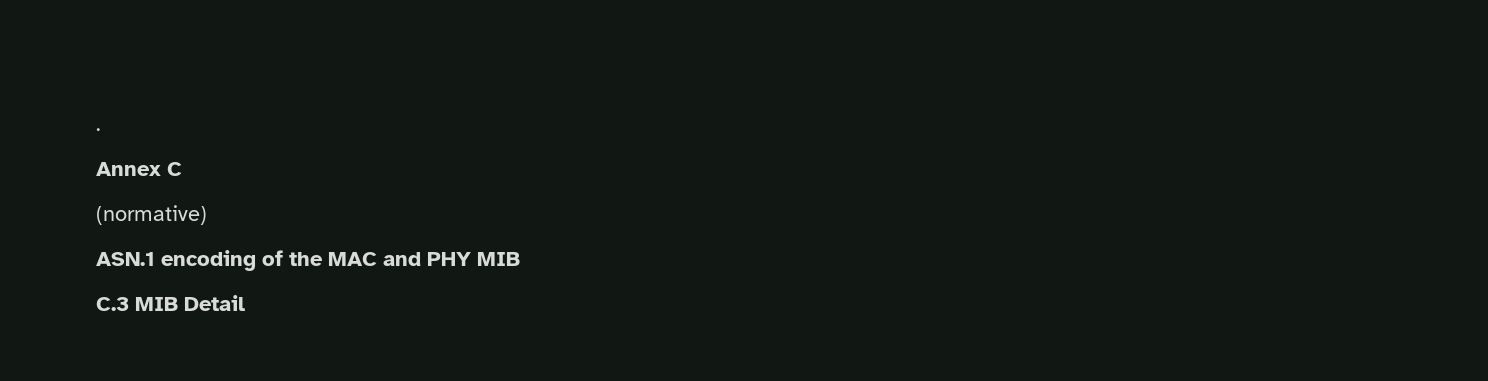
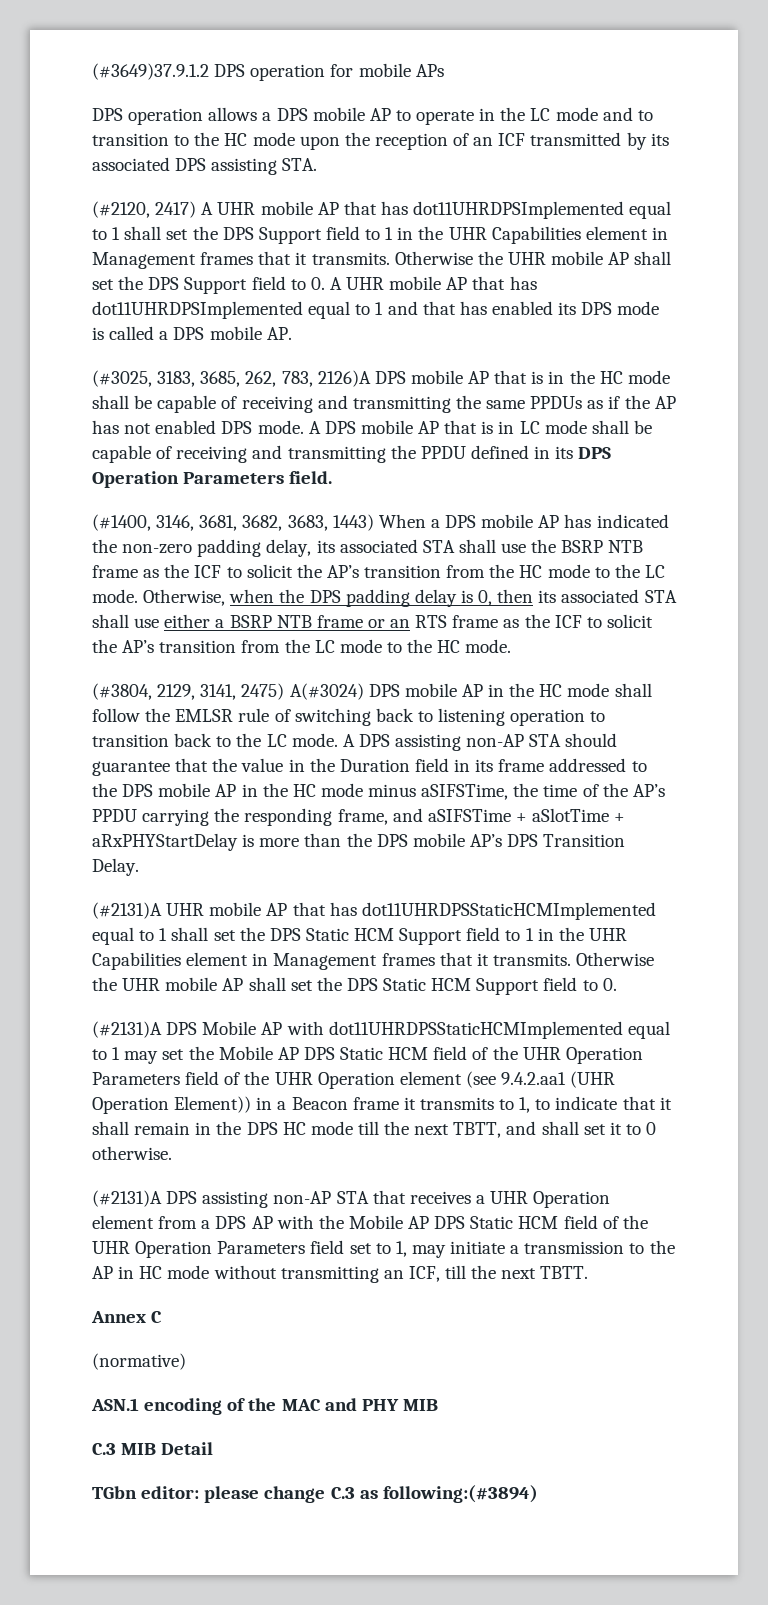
[96,128,101,131] . -> [92,63,444,81] [92,107,653,125] [92,132,669,150] [92,157,318,175] [92,201,672,219] [92,226,668,244] [92,251,672,269] [92,276,537,294] [92,301,660,319] [92,326,292,340] [92,370,670,387] [92,395,676,413] [92,420,652,434] [92,445,612,463] [92,471,333,488] [92,514,669,531] [92,539,644,557] [92,564,665,578] [92,589,677,607] [92,614,653,628] [92,639,512,653] [92,683,652,700] [92,708,606,726] [92,733,618,751] [92,758,647,776] [92,783,665,800] [92,808,626,826] [92,833,626,851] [92,858,139,876] [92,902,656,920] [92,927,627,945] [92,952,655,970] [92,977,617,995] [92,1021,670,1039] [92,1046,643,1064] [92,1071,616,1089] [92,1096,672,1114] [92,1121,657,1138] [92,1146,172,1160] [92,1190,611,1208] [92,1215,648,1229] [92,1240,675,1258] [92,1265,589,1283] (#3649)37.9.1.2 DPS operation for mobile APs // DPS operation allows a DPS mobile AP to operate in the LC mode and to transition to the HC mode upon the reception of an ICF transmitted by its associated DPS assisting STA. // (#2120, 2417) A UHR mobile AP that has dot11UHRDPSImplemented equal to 1 shall set the DPS Support field to 1 in the UHR Capabilities element in Management frames that it transmits. Otherwise the UHR mobile AP shall set the DPS Support field to 0. A UHR mobile AP that has dot11UHRDPSImplemented equal to 1 and that has enabled its DPS mode is called a DPS mobile AP. // (#3025, 3183, 3685, 262, 783, 2126)A DPS mobile AP that is in the HC mode shall be capable of receiving and transmitting the same PPDUs as if the AP has not enabled DPS mode. A DPS mobile AP that is in LC mode shall be capable of receiving and transmitting the PPDU defined in its DPS Operation Parameters field. // (#1400, 3146, 3681, 3682, 3683, 1443) When a DPS mobile AP has indicated the non-zero padding delay, its associated STA shall use the BSRP NTB frame as the ICF to solicit the AP’s transition from the HC mode to the LC mode. Otherwise, when the DPS padding delay is 0, then its associated STA shall use either a BSRP NTB frame or an RTS frame as the ICF to solicit the AP’s transition from the LC mode to the HC mode. // (#3804, 2129, 3141, 2475) A(#3024) DPS mobile AP in the HC mode shall follow the EMLSR rule of switching back to listening operation to transition back to the LC mode. A DPS assisting non-AP STA should guarantee that the value in the Duration field in its frame addressed to the DPS mobile AP in the HC mode minus aSIFSTime, the time of the AP’s PPDU carrying the responding frame, and aSIFSTime + aSlotTime + aRxPHYStartDelay is more than the DPS mobile AP’s DPS Transition Delay. // (#2131)A UHR mobile AP that has dot11UHRDPSStaticHCMImplemented equal to 1 shall set the DPS Static HCM Support field to 1 in the UHR Capabilities element in Management frames that it transmits. Otherwise the UHR mobile AP shall set the DPS Static HCM Support field to 0. // (#2131)A DPS Mobile AP with dot11UHRDPSStaticHCMImplemented equal to 1 may set the Mobile AP DPS Static HCM field of the UHR Operation Parameters field of the UHR Operation element (see 9.4.2.aa1 (UHR Operation Element)) in a Beacon frame it transmits to 1, to indicate that it shall remain in the DPS HC mode till the next TBTT, and shall set it to 0 otherwise. // (#2131)A DPS assisting non-AP STA that receives a UHR Operation element from a DPS AP with the Mobile AP DPS Static HCM field of the UHR Operation Parameters field set to 1, may initiate a transmission to the AP in HC mode without transmitting an ICF, till the next TBTT.
(245, 303) none -> [92,1485,538,1503] // TGbn editor: please change C.3 as following:(#3894)

